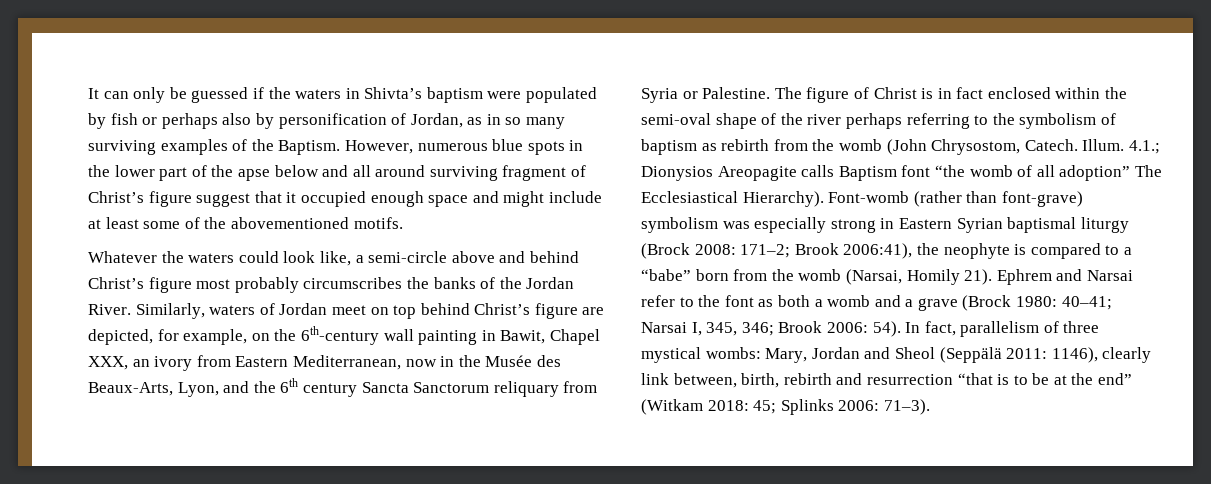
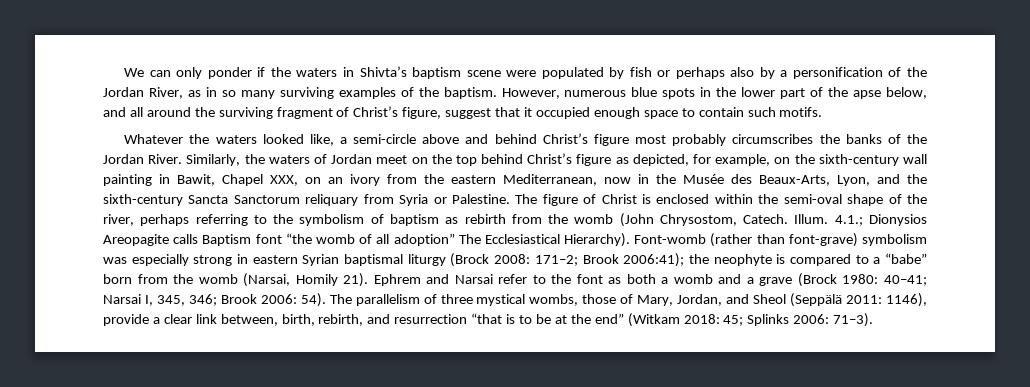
[88,88,99,99] It -> [124,68,145,77] We
[169,87,249,103] be guessed -> [207,67,252,79] ponder
(483, 95) none -> [466,70,501,77] scene
(274, 121) none -> [780,70,788,77] a
[410,113,463,128] Jordan, -> [906,67,927,77] [103,87,183,99] the Jordan River,
[278,140,341,155] Baptism. -> [443,87,497,99] baptism.
[274,165,319,177] below -> [886,87,928,99] below,
(426, 171) none -> [194,107,215,117] the
[148,191,192,207] figure -> [402,107,442,119] figure,
[472,191,602,207] [88,217,349,229] and might include at least some of the abovementioned -> [681,107,776,117] to contain such
[238,251,316,263] could look -> [262,134,304,144] looked
(205, 311) none -> [244,154,265,164] the
(389, 311) none -> [431,154,452,164] the
[582,307,605,315] are -> [615,157,629,164] as
[300,326,379,345] 6th-century -> [818,154,899,166] sixth-century
(128, 363) none -> [305,177,321,184] on
[235,356,289,367] Eastern -> [424,174,496,184] the eastern
[280,378,357,397] 6th century -> [103,194,183,206] sixth-century
[937,87,984,99] in fact -> (652, 199) none
[807,114,842,125] river -> [103,214,134,226] river,
[898,218,952,229] Eastern -> [252,255,298,264] eastern
[843,243,913,259] 2006:41), -> [623,253,685,267] 2006:41);
[905,321,956,336] In fact, -> [329,294,352,304] The
[705,347,860,363] wombs: Mary, Jordan -> [529,294,723,306] wombs, those of Mary, Jordan,
[1102,347,1152,363] clearly -> [103,314,192,326] provide a clear
[783,373,832,385] rebirth -> [318,314,364,326] rebirth,

